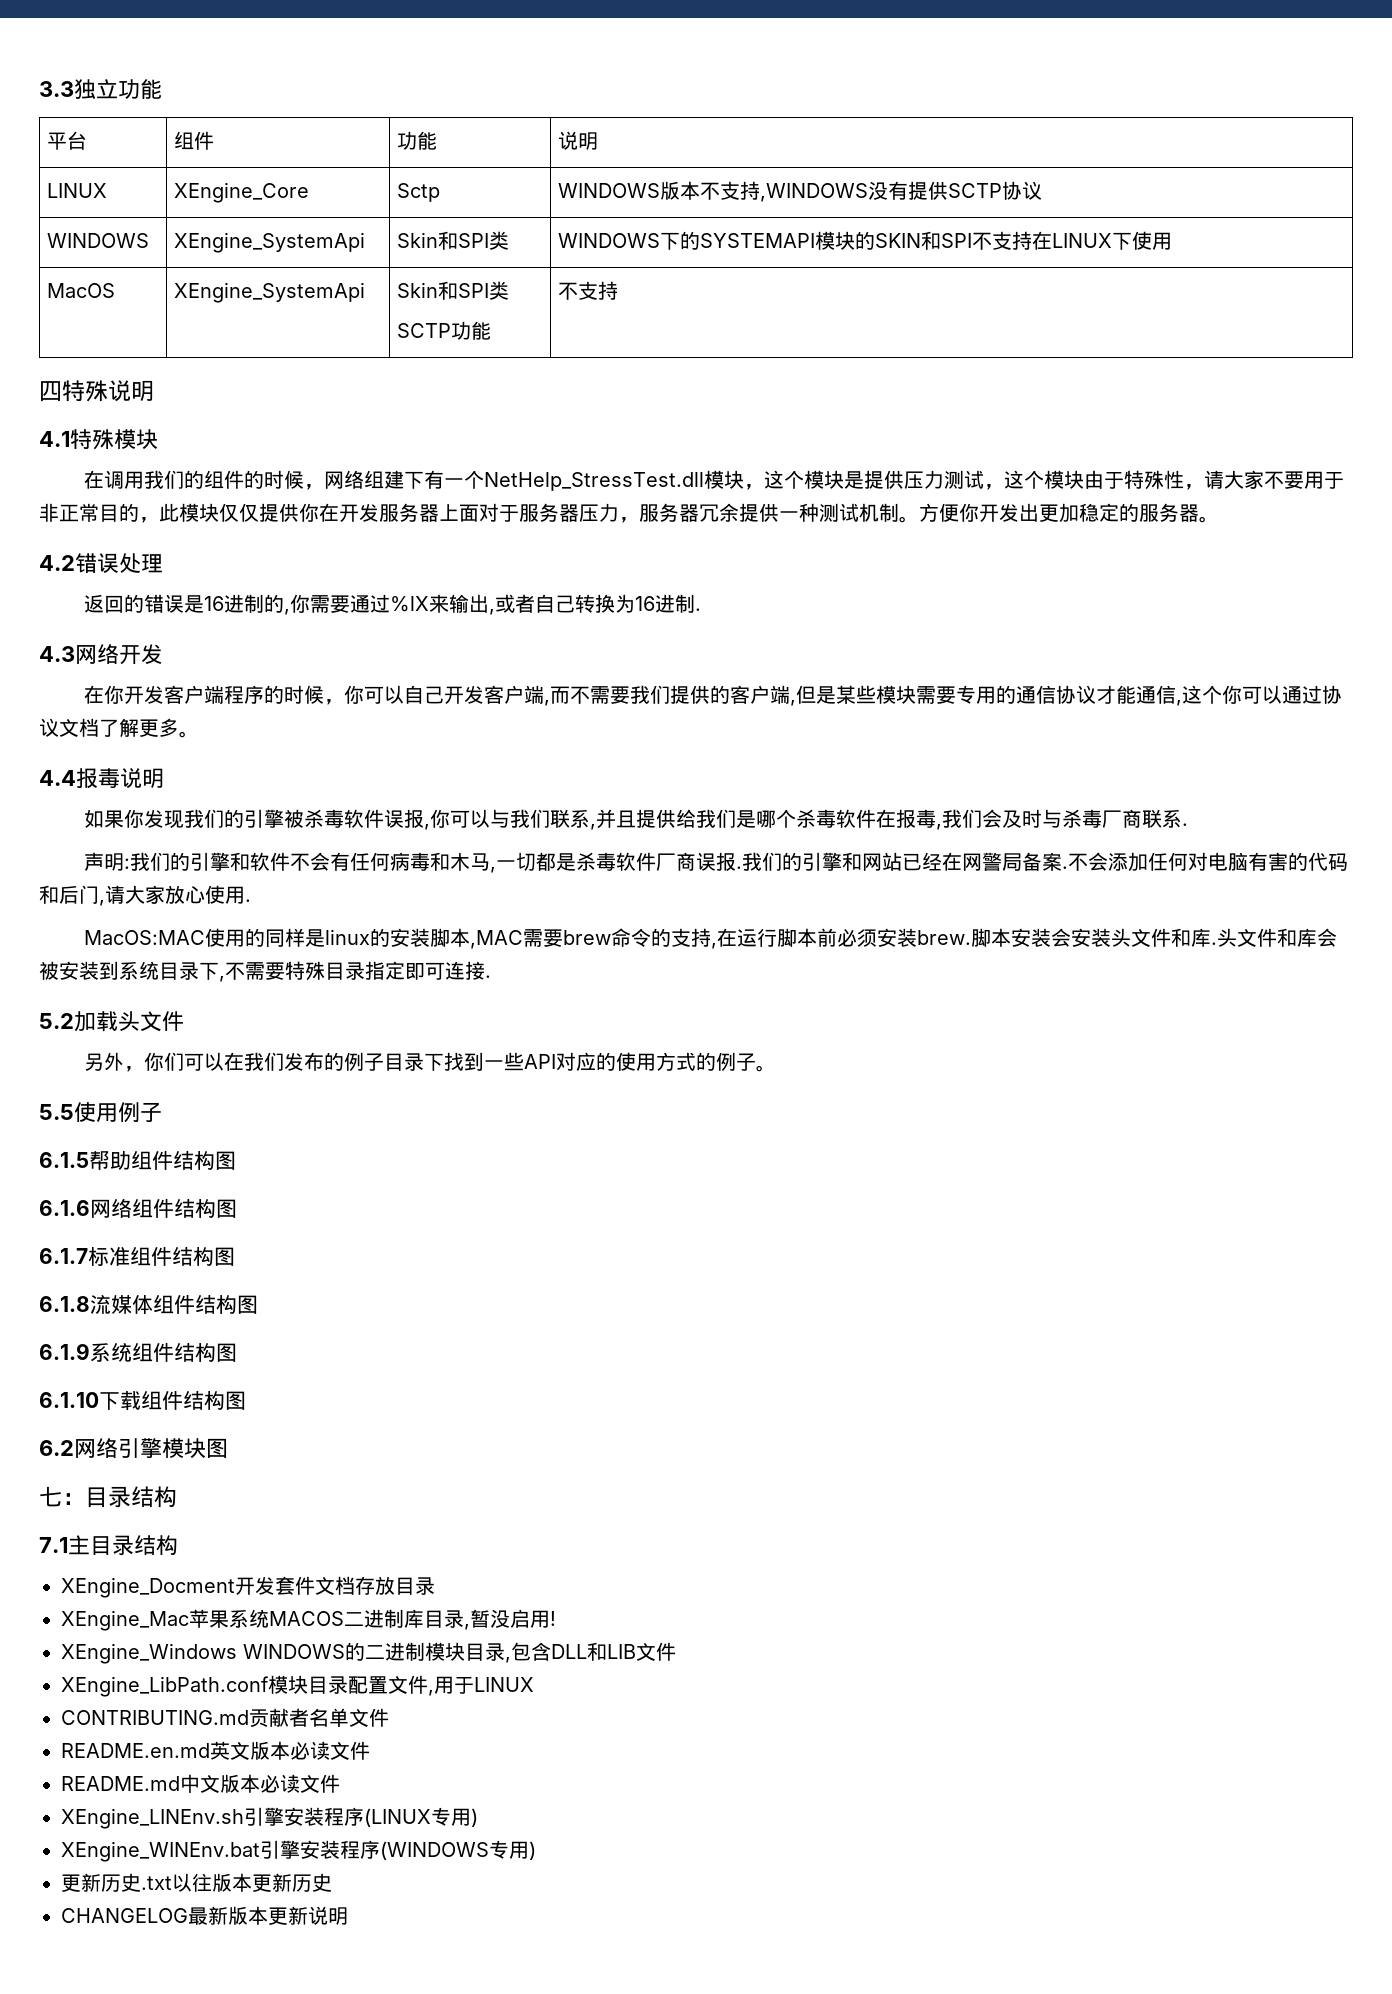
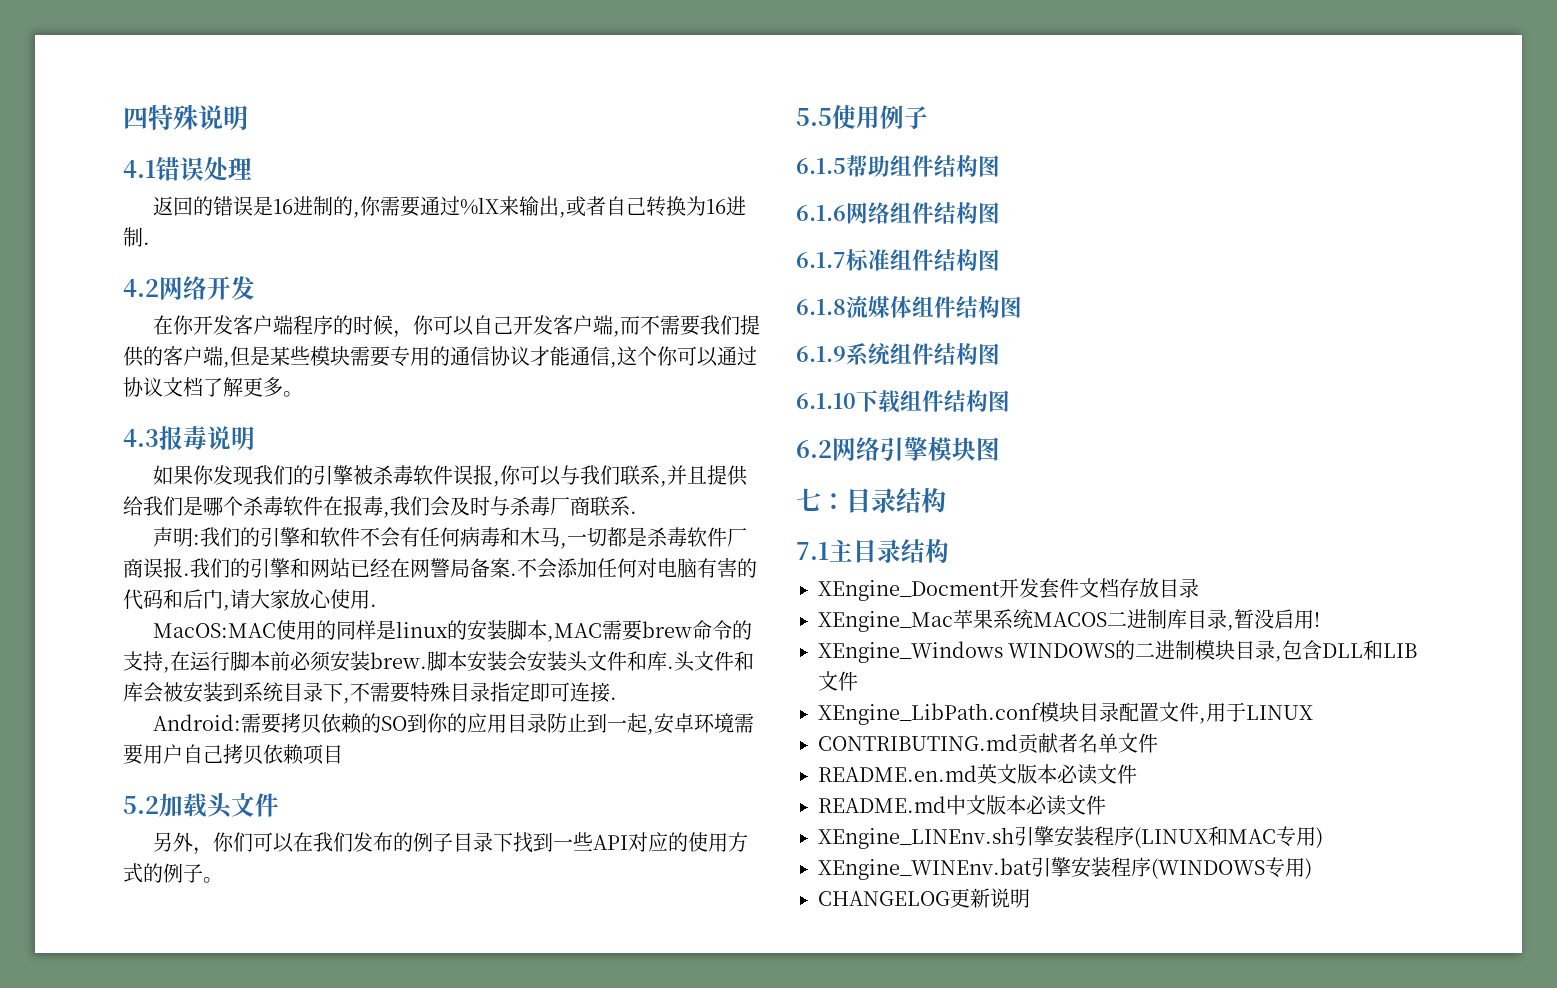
[39,79,162,99] [47,131,88,150] [174,131,215,150] [397,131,438,150] [558,131,599,150] [47,183,108,198] [174,182,310,203] [397,183,441,202] [558,181,1043,202] [47,233,150,248] [174,232,366,253] [397,231,510,250] [558,231,1173,250] [47,283,116,298] [174,282,366,303] [397,281,510,300] [397,321,492,340] [558,281,619,300] [39,380,154,402] [39,429,158,450] [84,470,1345,491] [39,503,1219,523] [39,555,75,571] 3.3独立功能 // 平台 | 组件 | 功能 | 说明 // LINUX | XEngine_Core | Sctp | WINDOWS版本不支持,WINDOWS没有提供SCTP协议 // WINDOWS | XEngine_SystemApi | Skin和SPI类 | WINDOWS下的SYSTEMAPI模块的SKIN和SPI不支持在LINUX下使用 // MacOS | XEngine_SystemApi | Skin和SPI类 // SCTP功能 | 不支持 // 四特殊说明 // 4.1特殊模块 // 在调用我们的组件的时候，网络组建下有一个NetHelp_StressTest.dll模块，这个模块是提供压力测试，这个模块由于特殊性，请大家不要用于非正常目的，此模块仅仅提供你在开发服务器上面对于服务器压力，服务器冗余提供一种测试机制。方便你开发出更加稳定的服务器。 // 4.2 -> [123,105,248,130] [123,160,156,178] 四特殊说明 // 4.1
[39,646,75,662] 4.3 -> [123,279,159,297] 4.2
[39,770,76,786] 4.4 -> [123,429,159,447] 4.3
(491, 976) none -> [153,713,755,735] [123,744,343,765] // Android:需要拷贝依赖的SO到你的应用目录防止到一起,安卓环境需要用户自己拷贝依赖项目
(431, 1817) none -> [1208,826,1276,846] 和MAC
[61,1873,332,1892] // 更新历史.txt以往版本更新历史 -> (1312, 868) none
[188,1906,268,1925] 最新版本 -> (950, 898) none

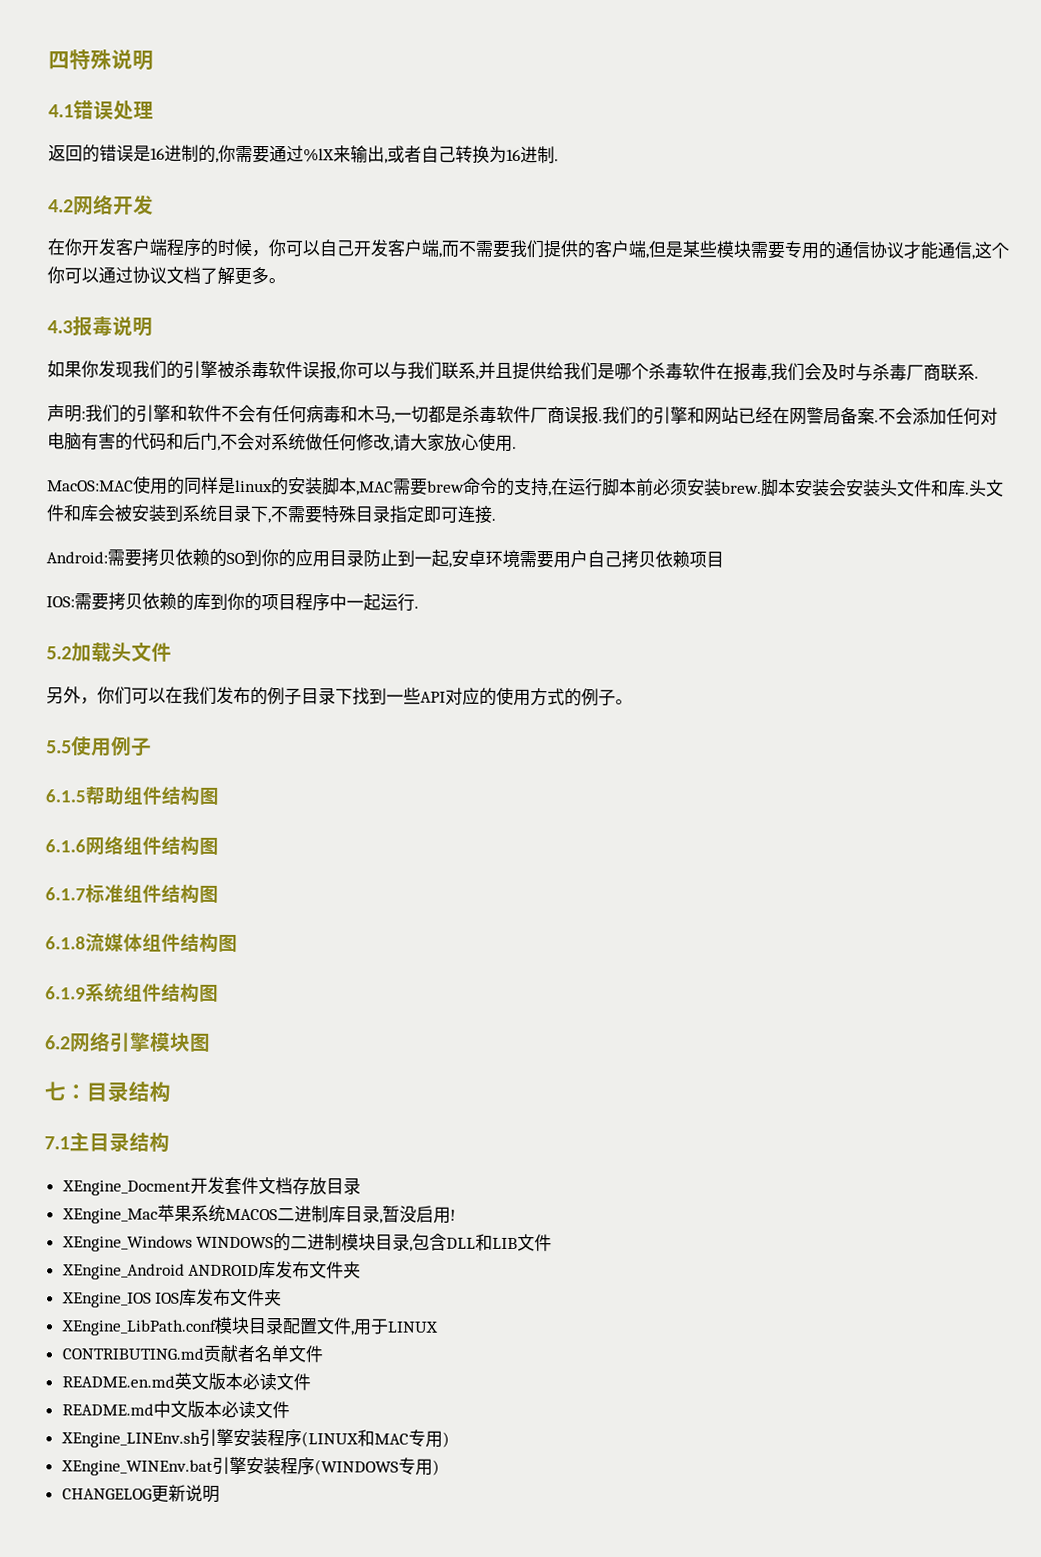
(230, 608) none -> [220,432,394,452] 不会对系统做任何修改,
(343, 754) none -> [46,592,419,612] // IOS:需要拷贝依赖的库到你的项目程序中一起运行.
[796,390,1010,413] // 6.1.10下载组件结构图 -> (219, 993) none
(858, 681) none -> [61,1261,362,1280] [61,1288,283,1308] // XEngine_Android ANDROID库发布文件夹 // XEngine_IOS IOS库发布文件夹

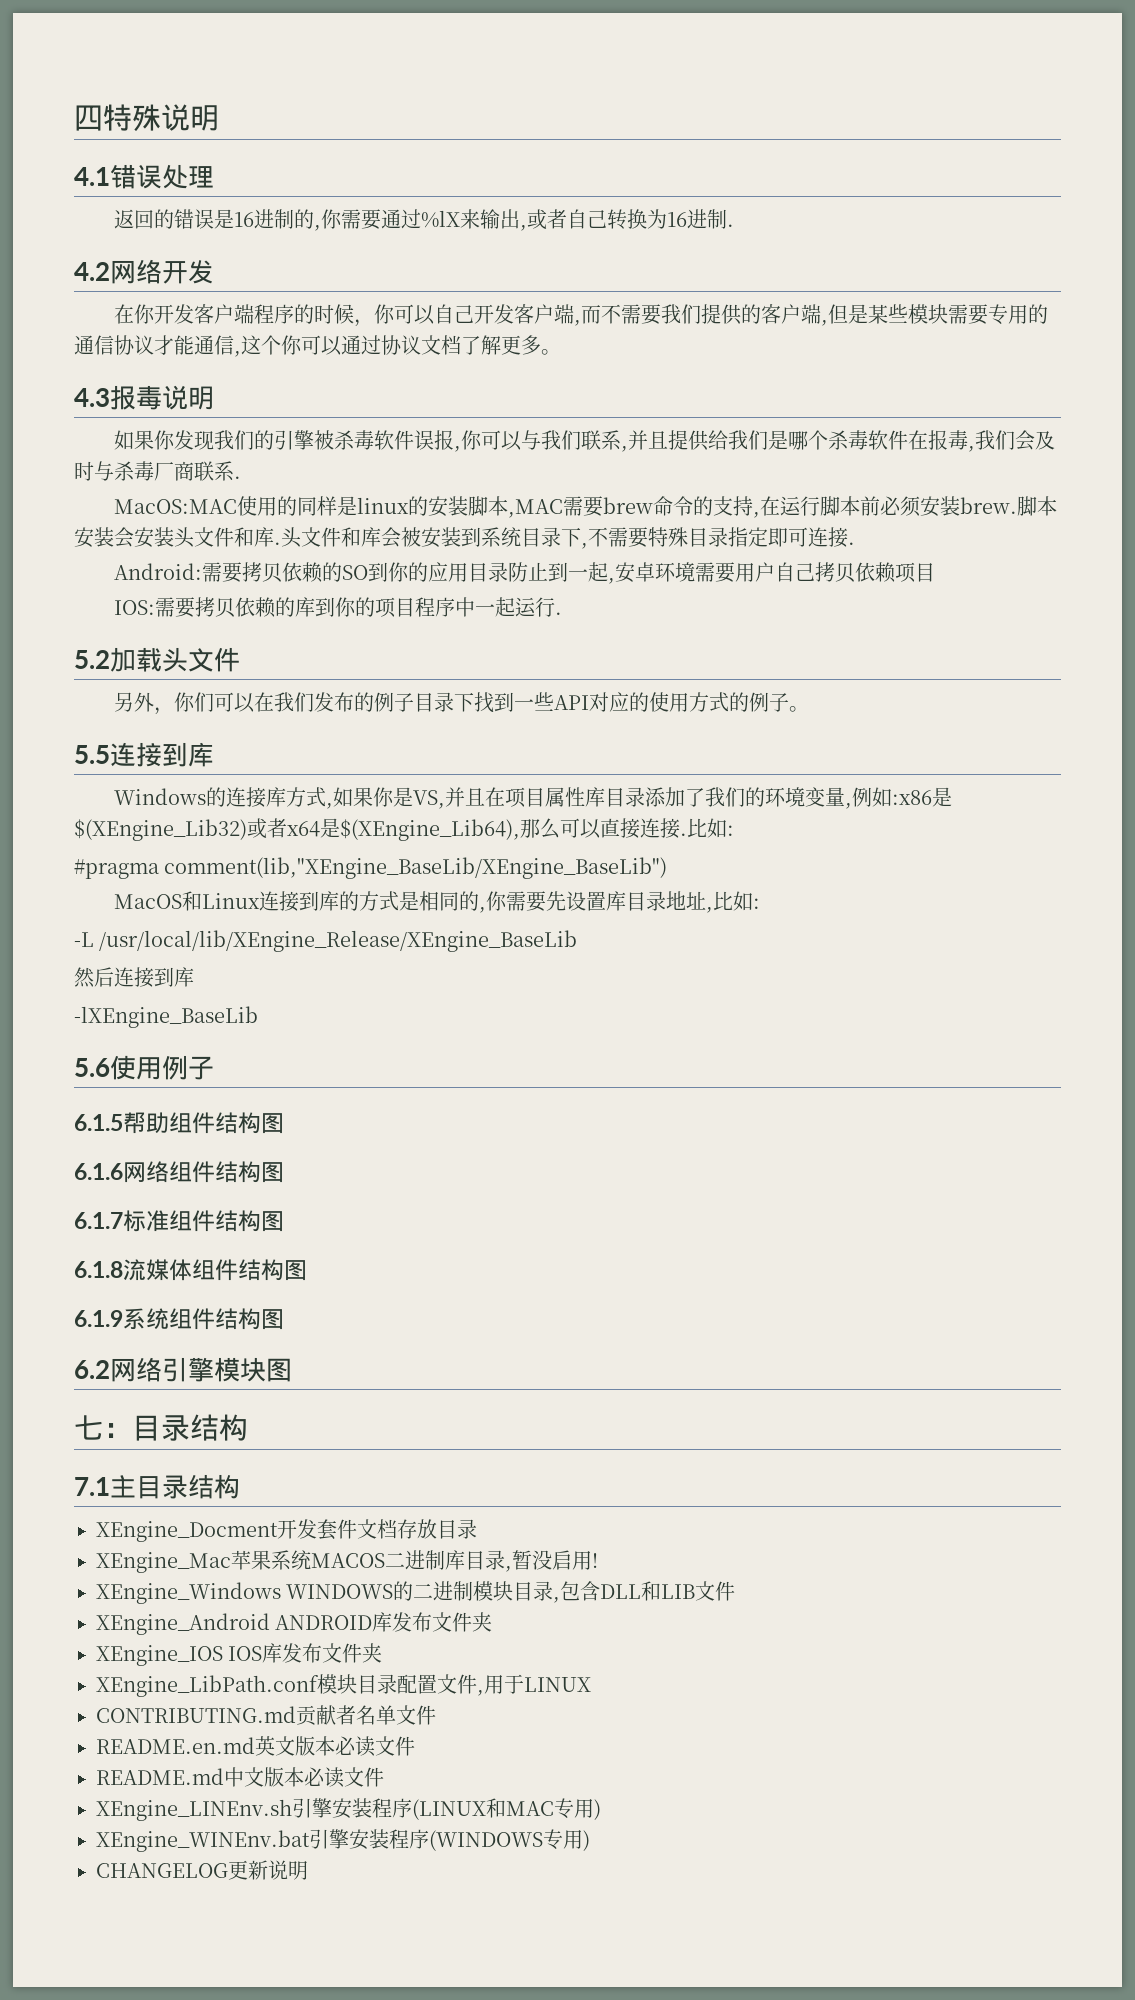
[47,404,998,426] [47,432,517,452] // 声明:我们的引擎和软件不会有任何病毒和木马,一切都是杀毒软件厂商误报.我们的引擎和网站已经在网警局备案.不会添加任何对电脑有害的代码和后门,不会对系统做任何修改,请大家放心使用. -> (241, 477) none
(72, 747) none -> [110,742,214,767] [113,787,952,809] [74,818,734,841] [74,857,668,879] [113,891,760,913] [74,930,578,952] [74,967,194,988] [74,1006,258,1028] [74,1058,110,1077] 连接到库 // Windows的连接库方式,如果你是VS,并且在项目属性库目录添加了我们的环境变量,例如:x86是$(XEngine_Lib32)或者x64是$(XEngine_Lib64),那么可以直接连接.比如: // #pragma comment(lib,"XEngine_BaseLib/XEngine_BaseLib") // MacOS和Linux连接到库的方式是相同的,你需要先设置库目录地址,比如: // -L /usr/local/lib/XEngine_Release/XEngine_BaseLib // 然后连接到库 // -lXEngine_BaseLib // 5.6

